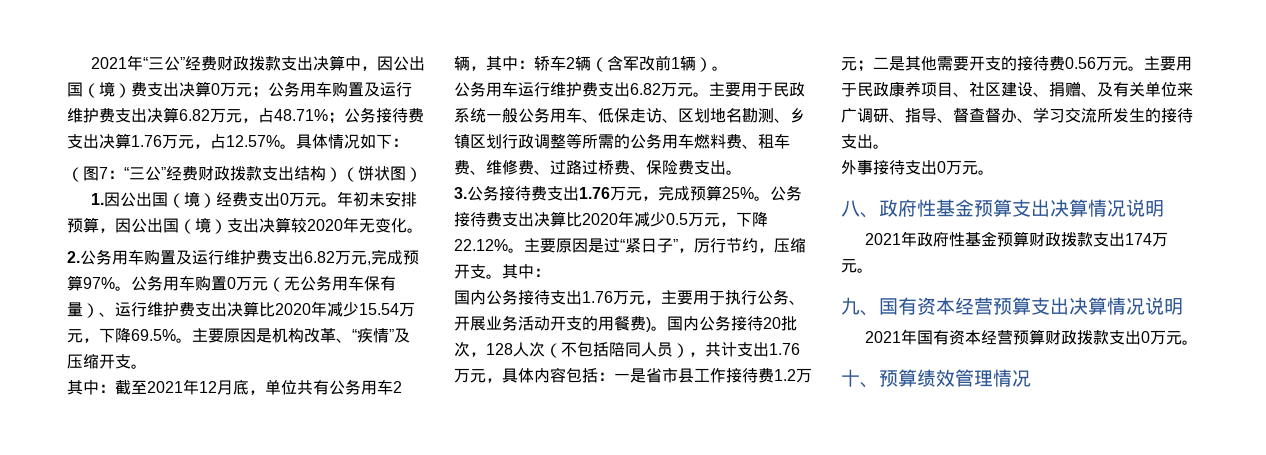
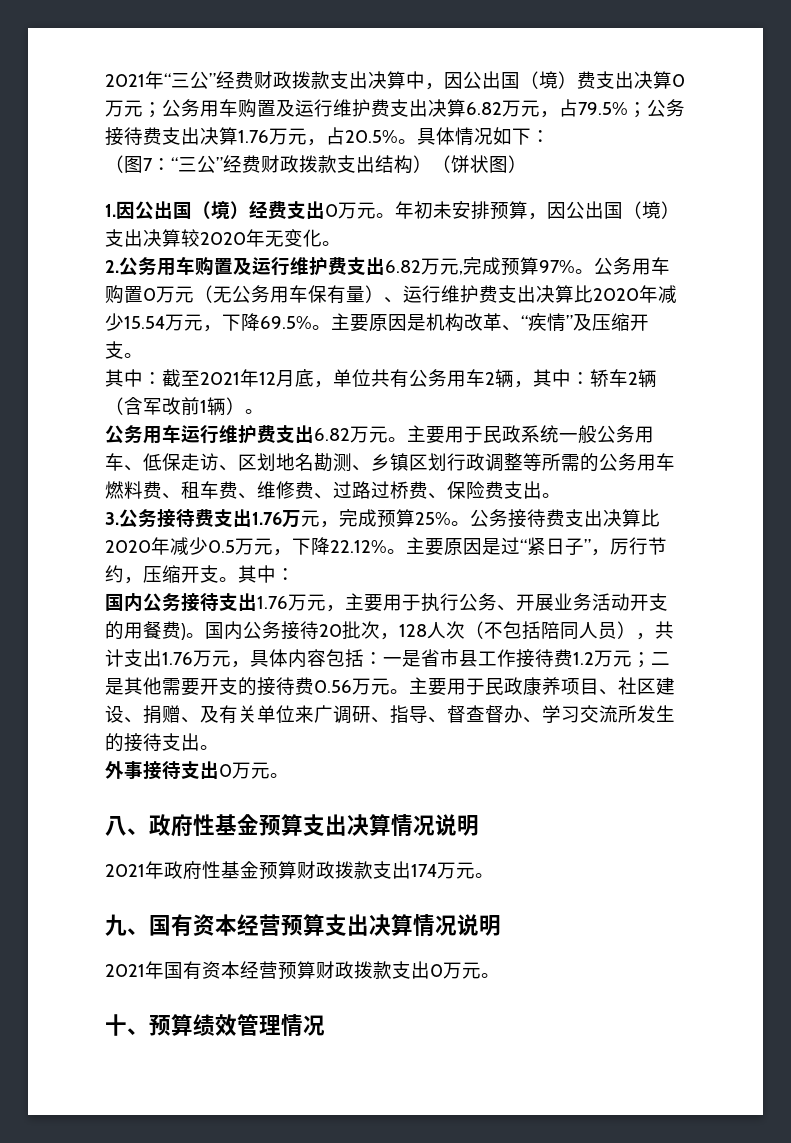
[274,109,328,121] 48.71% -> [578,102,628,115] 79.5%
[226,135,280,147] 12.57% -> [345,130,398,143] 20.5%

